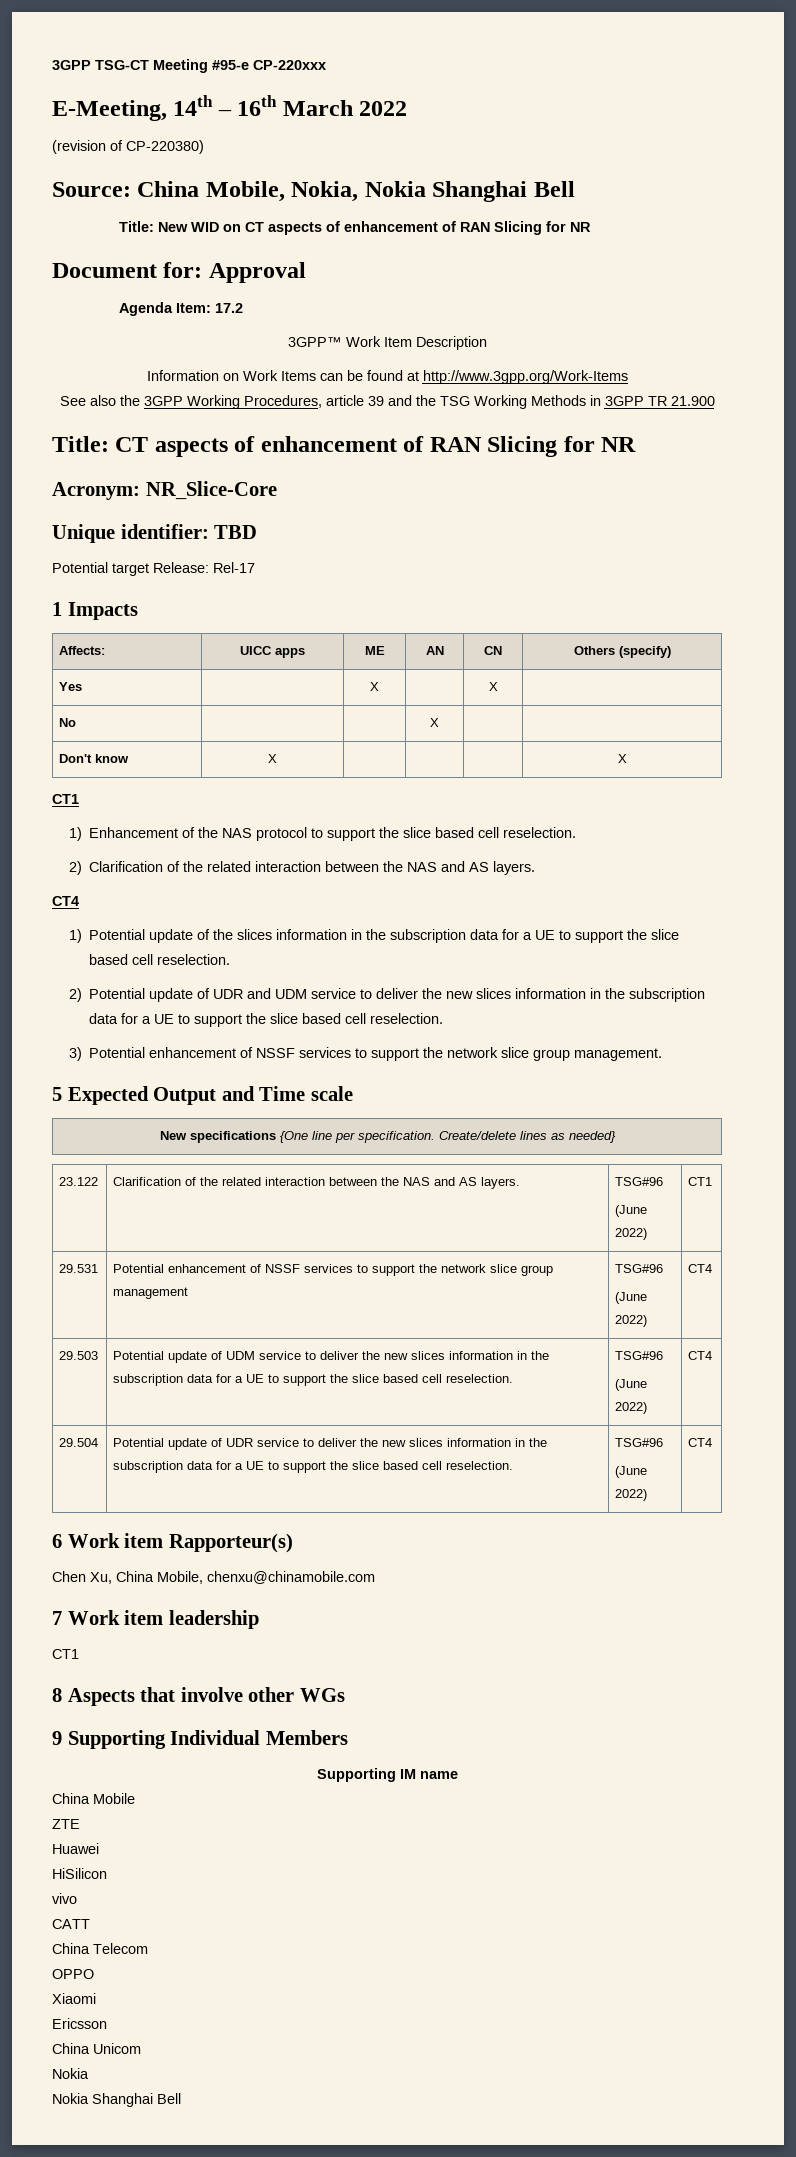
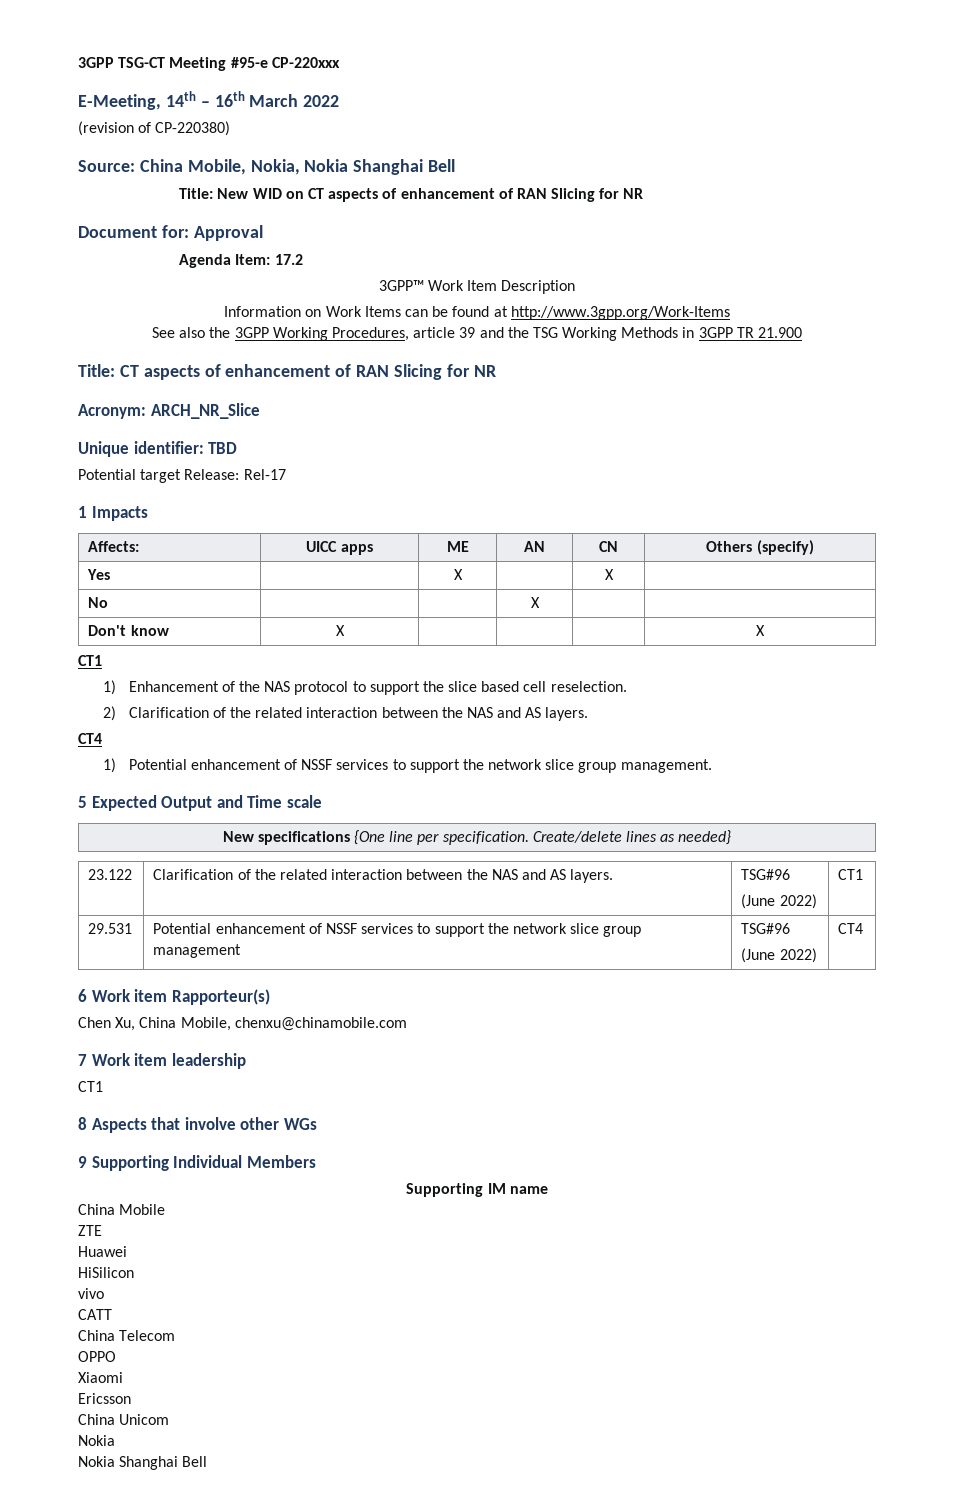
[145,481,277,500] NR_Slice-Core -> [150,403,260,419] ARCH_NR_Slice
[149,929,680,943] [89,954,231,965] [68,988,706,1002] [89,1013,444,1027] [68,1047,146,1061] update of the slices information in the subscription data for a UE to support the slice based cell reselection. // 2) Potential update of UDR and UDM service to deliver the new slices information in the subscription data for a UE to support the slice based cell reselection. // 3) Potential -> (187, 764) none
[59,1351,99,1360] [113,1351,550,1363] [113,1374,514,1386] [615,1351,664,1360] [615,1379,648,1391] [615,1402,648,1414] [688,1351,713,1360] [59,1438,99,1447] [113,1438,548,1450] [113,1461,514,1473] [615,1438,664,1447] [615,1466,648,1478] [615,1489,648,1501] [688,1438,713,1447] // 29.503 | Potential update of UDM service to deliver the new slices information in the subscription data for a UE to support the slice based cell reselection. | TSG#96 // (June 2022) | CT4 // 29.504 | Potential update of UDR service to deliver the new slices information in the subscription data for a UE to support the slice based cell reselection. | TSG#96 // (June 2022) | CT4 -> (864, 928) none

